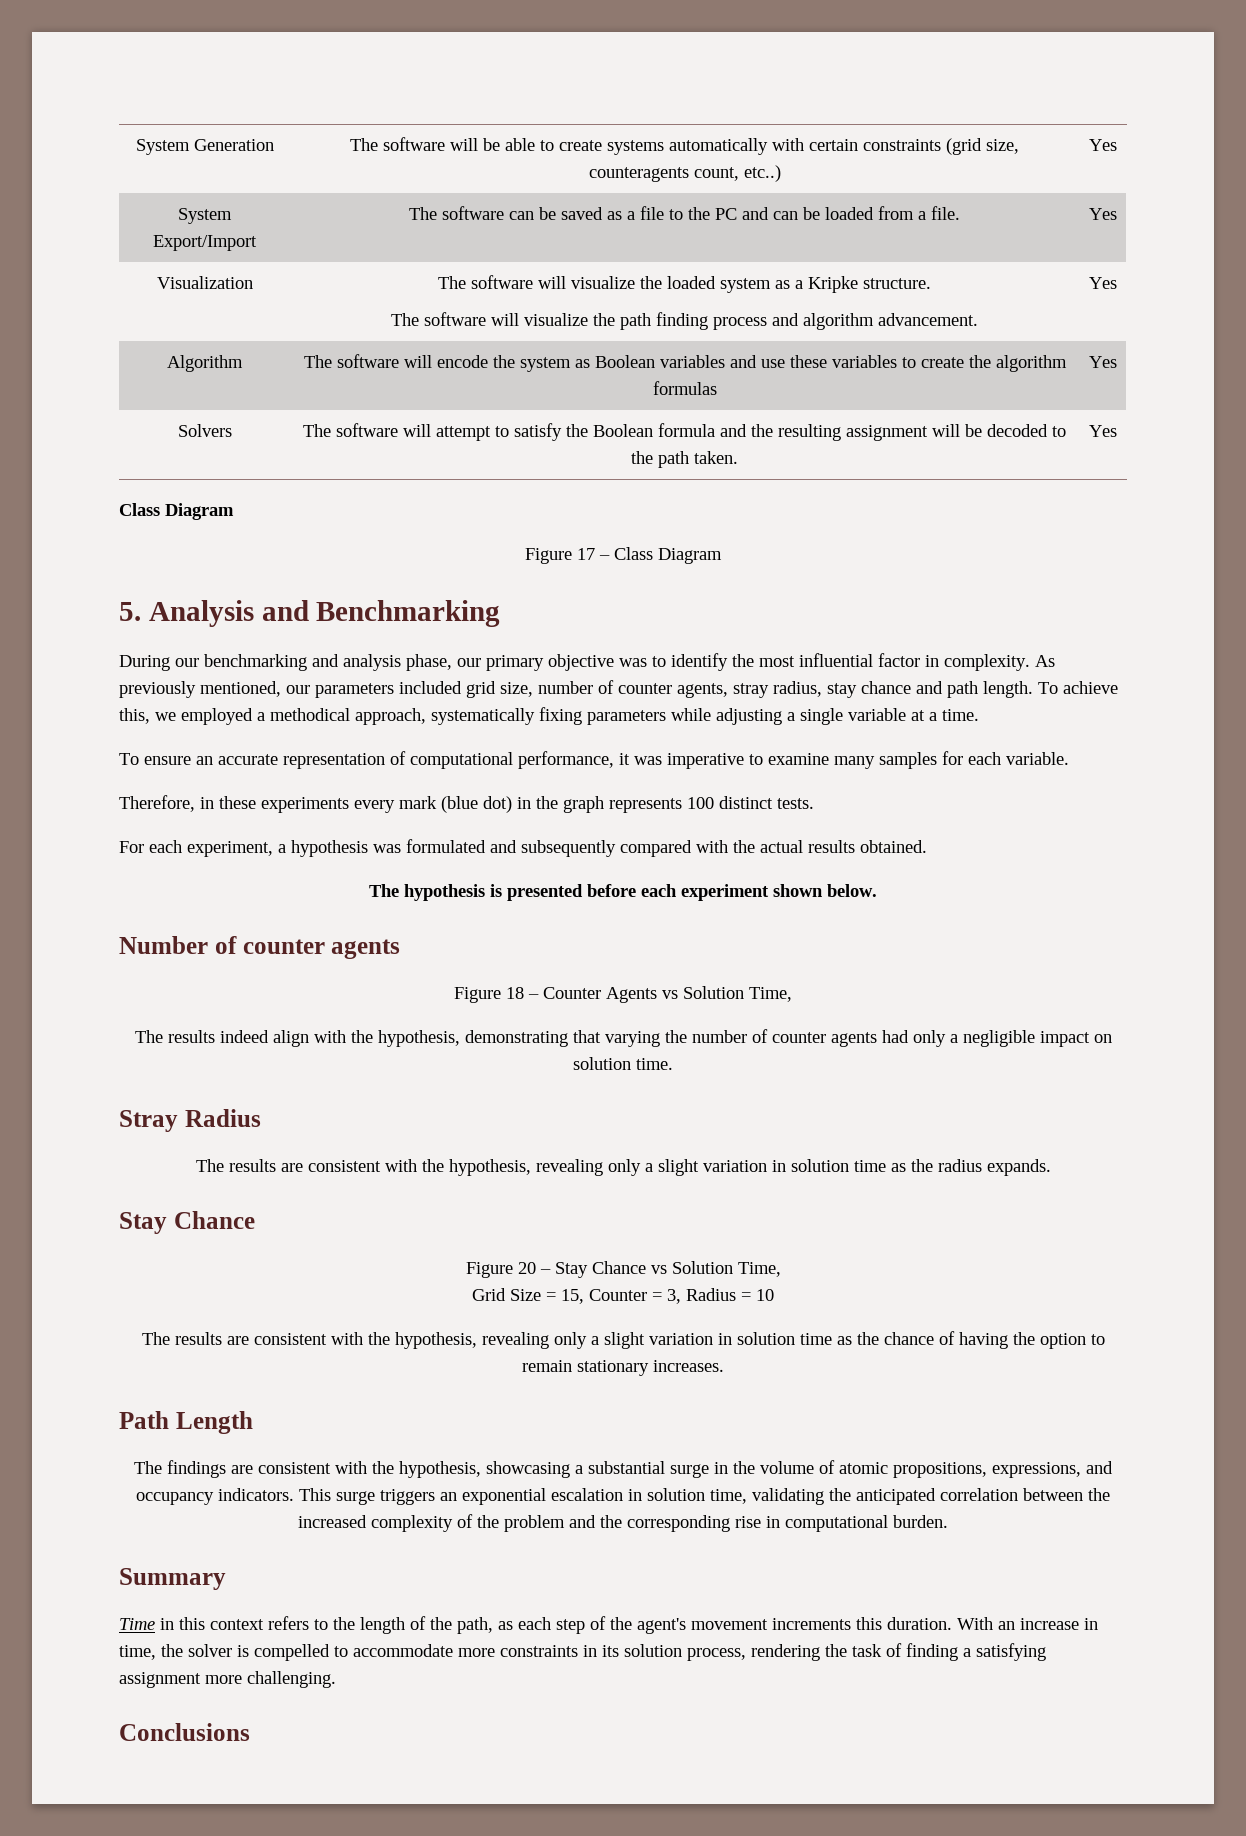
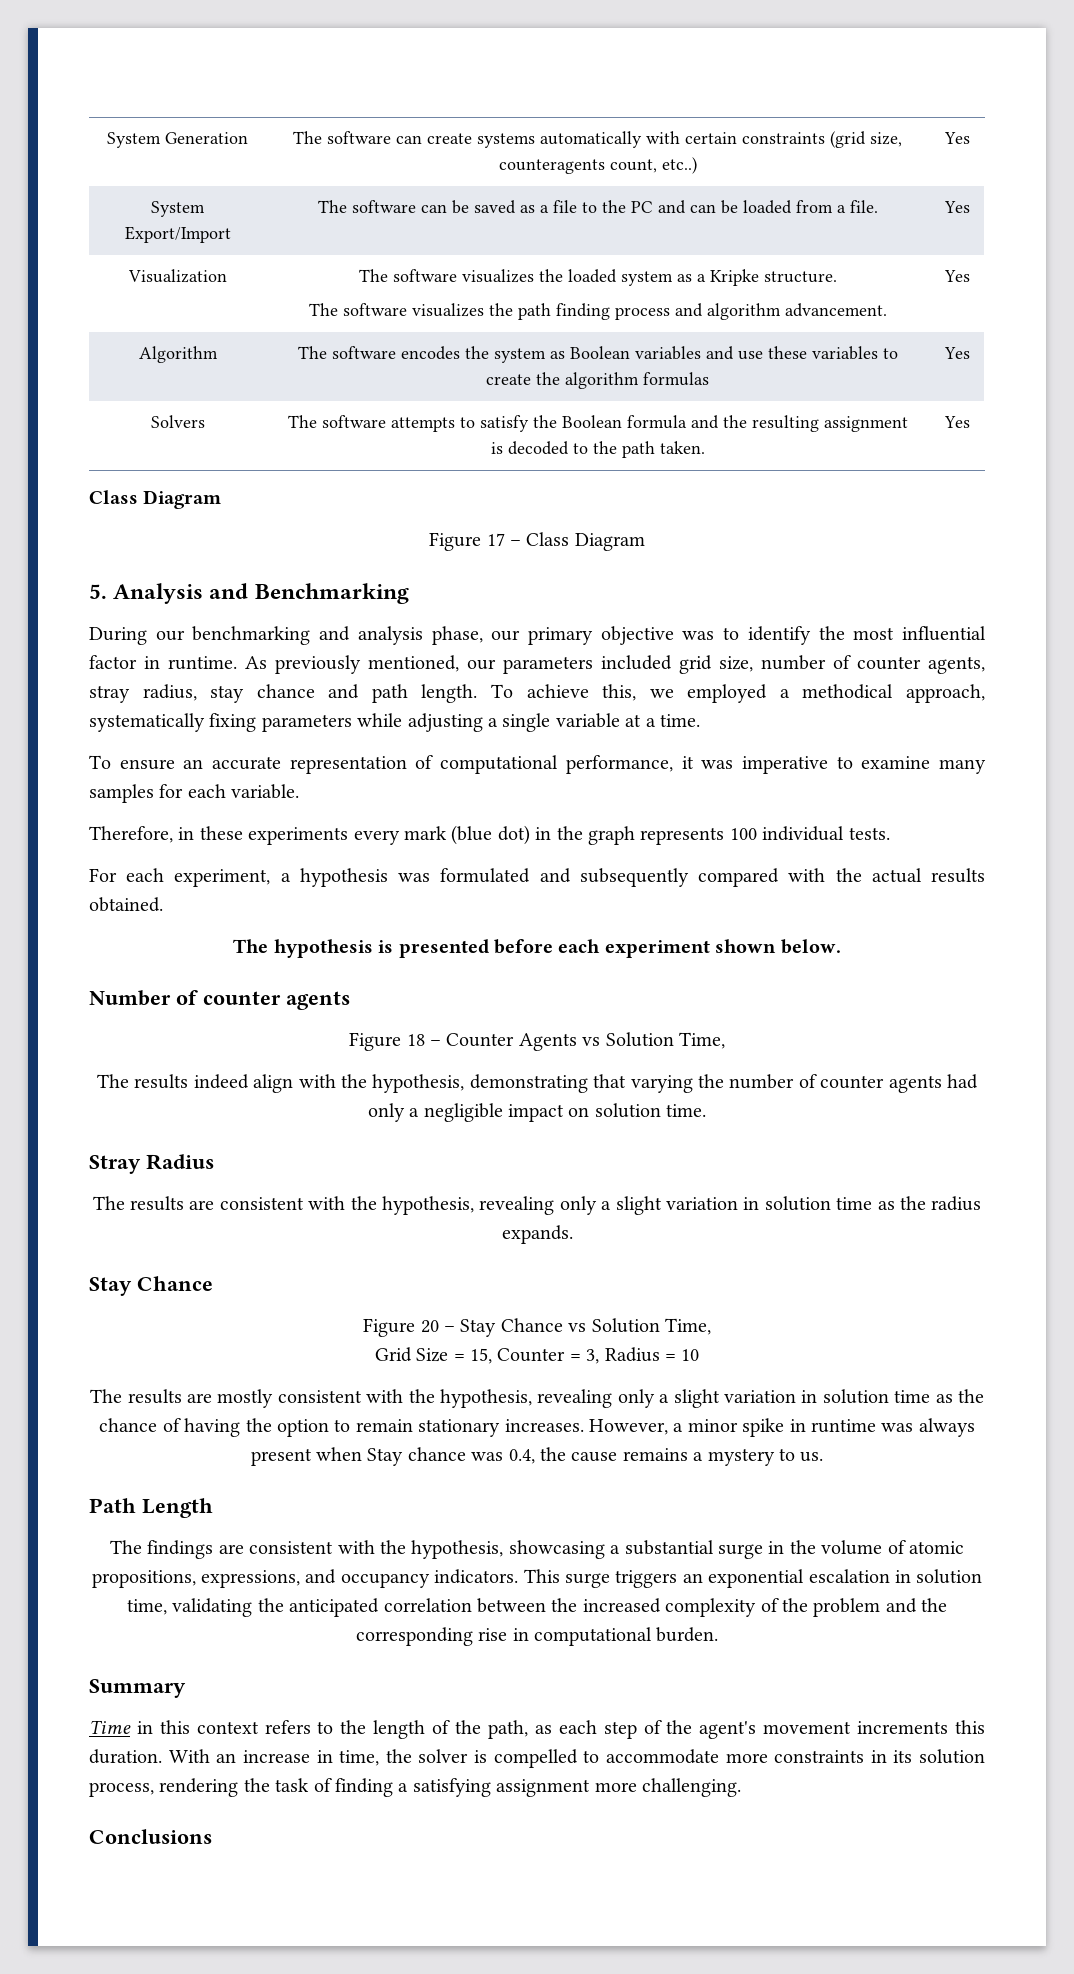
[450,138,554,151] will be able to -> [396,135,422,144] can
[538,276,635,289] will visualize -> [461,269,534,283] visualizes
[491,313,588,326] will visualize -> [411,303,484,317] visualizes
[403,355,488,368] will encode -> [400,346,460,360] encodes
[403,424,491,441] will attempt -> [390,417,455,432] attempts
[932,424,982,437] will be -> [490,442,503,454] is
[944,654,1030,671] complexity. -> [168,656,237,670] runtime.
[719,796,773,809] distinct -> [762,826,845,841] individual
(249, 1340) none -> [217,1389,274,1408] mostly
(724, 1366) none -> [588,1418,975,1437] [250,1447,824,1466] However, a minor spike in runtime was always present when Stay chance was 0.4, the cause remains a mystery to us.

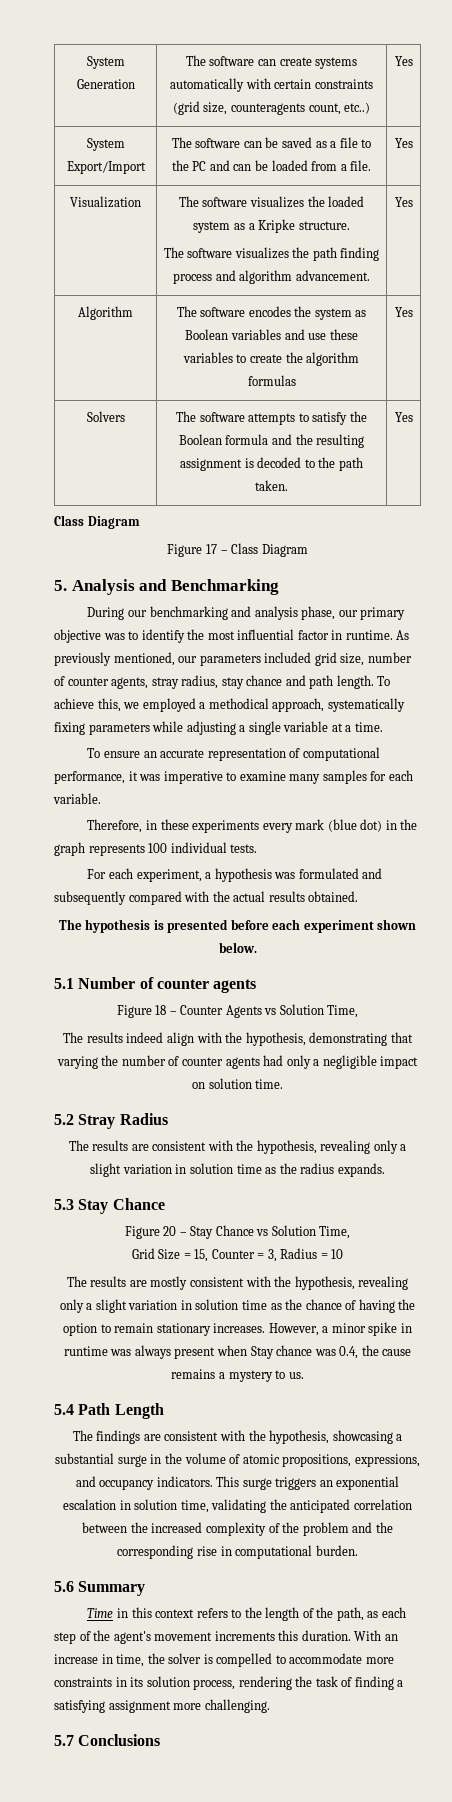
(841, 946) none -> [54,978,74,989] 5.1
(707, 1110) none -> [54,1114,74,1125] 5.2
(573, 1234) none -> [54,1199,74,1210] 5.3
(824, 1457) none -> [54,1404,74,1415] 5.4
(719, 1634) none -> [54,1581,74,1592] 5.6
(741, 1787) none -> [54,1735,74,1746] 5.7

